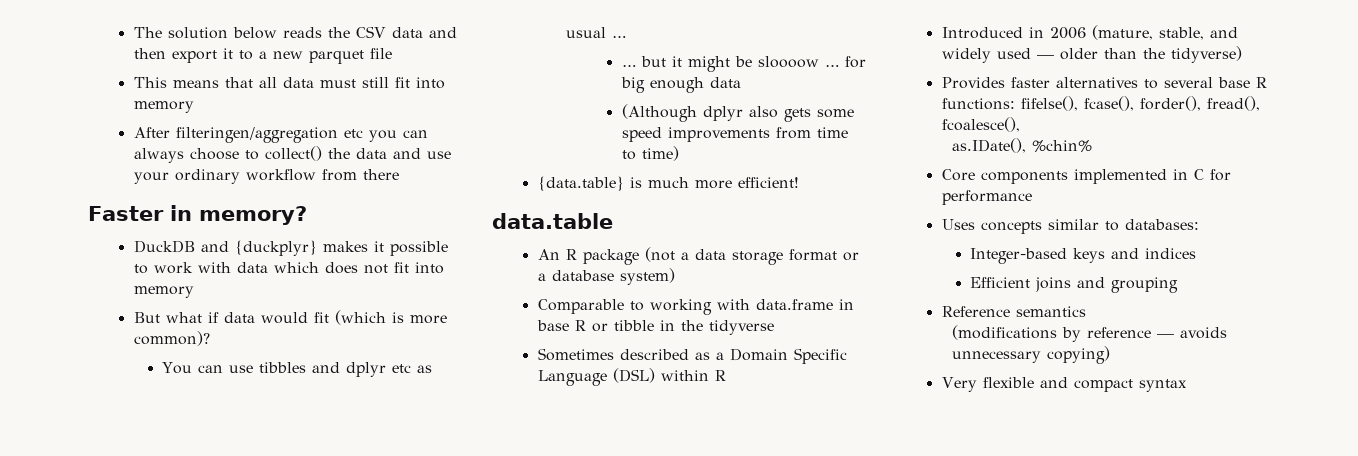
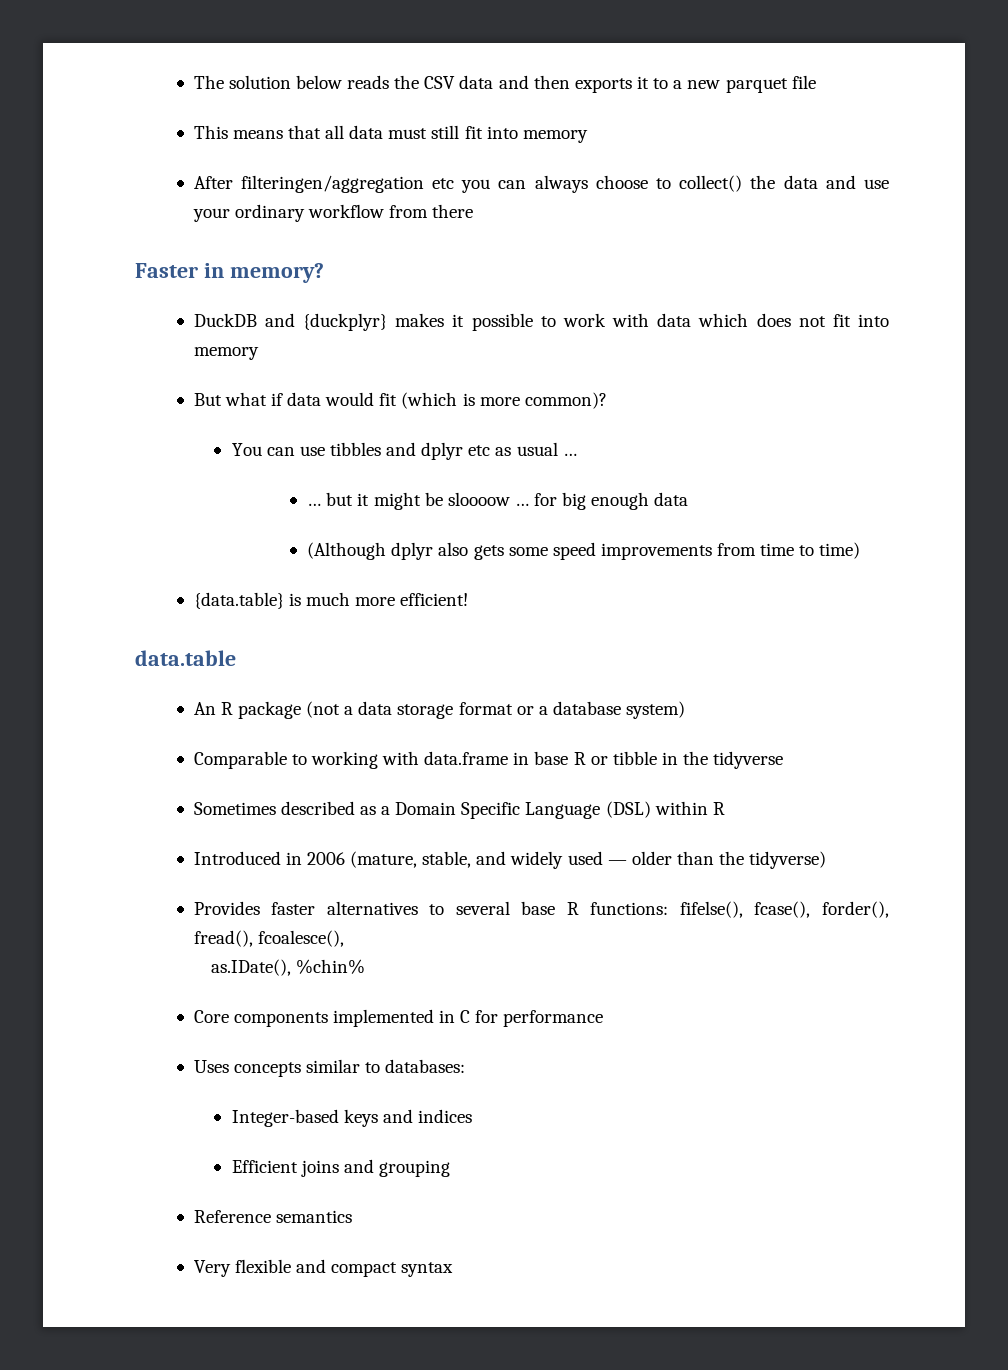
[171,50,217,63] export -> [574,78,632,93] exports
[952,325,1228,342] [952,346,1111,364] // (modifications by reference — avoids unnecessary copying) -> (352, 1216) none

